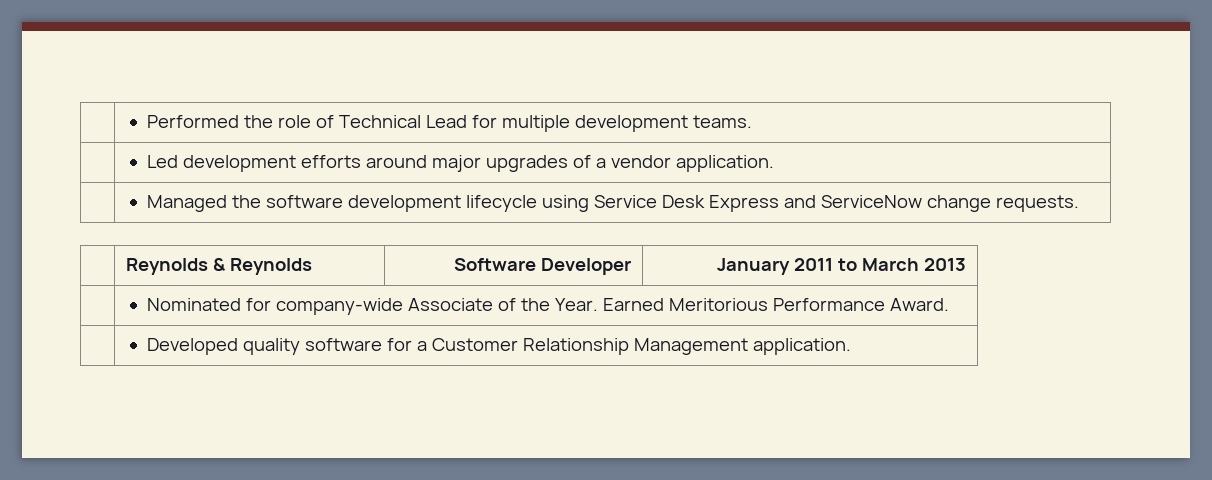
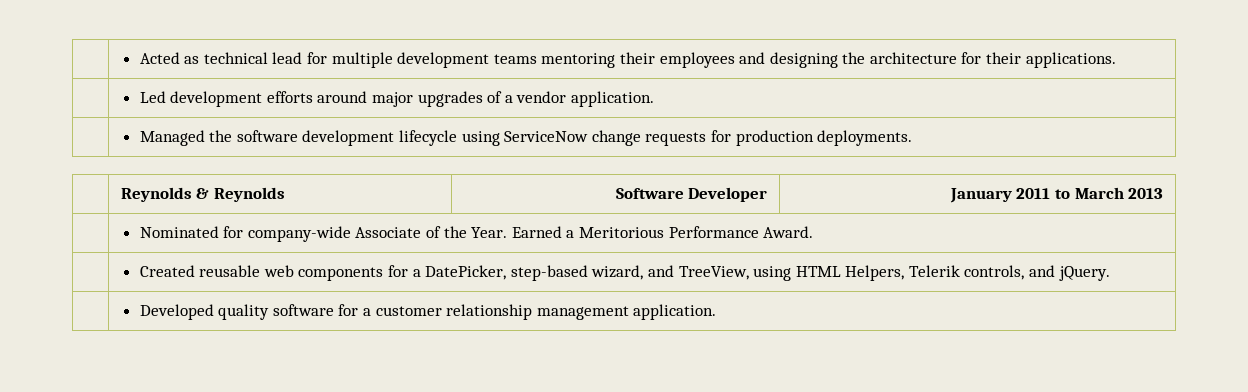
[146,115,752,132] | Performed the role of Technical Lead for multiple development teams. -> [139,52,1116,68] | Acted as technical lead for multiple development teams mentoring their employees and designing the architecture for their applications.
[593,195,1079,212] Service Desk Express and ServiceNow change requests. -> [504,130,913,146] ServiceNow change requests for production deployments.
(664, 304) none -> [566,230,575,238] a
(949, 304) none -> [139,265,1110,281] // | Created reusable web components for a DatePicker, step-based wizard, and TreeView, using HTML Helpers, Telerik controls, and jQuery.
[431,338,748,355] Customer Relationship Management -> [375,304,629,320] customer relationship management

